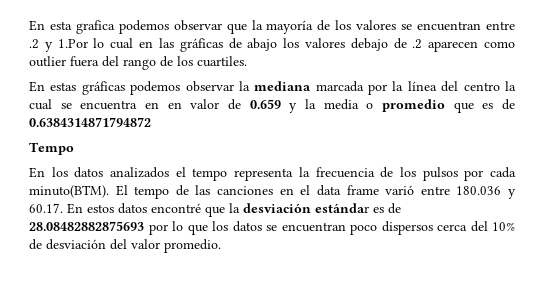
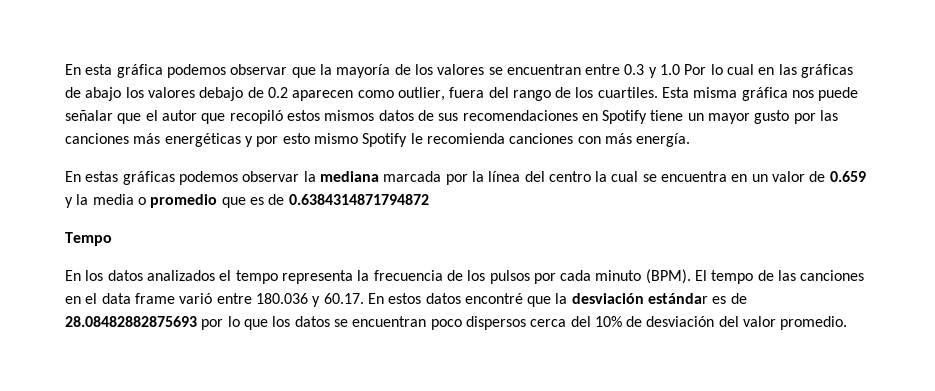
[75,20,115,34] grafica -> [116,64,163,78] gráfica
[29,39,88,52] .2 y 1.Por -> [624,64,707,78] 0.3 y 1.0 Por
[412,39,423,49] .2 -> [267,87,288,98] 0.2
[29,56,66,67] outlier -> [397,87,445,101] outlier,
(247, 61) none -> [662,87,859,101] [65,110,839,124] [65,133,691,147] Esta misma gráfica nos puede señalar que el autor que recopiló estos mismos datos de sus recomendaciones en Spotify tiene un mayor gusto por las canciones más energéticas y por esto mismo Spotify le recomienda canciones con más energía.
[167,102,182,109] en -> [751,174,768,182] un
[29,185,109,198] minuto(BTM). -> [595,269,691,284] minuto (BPM).

